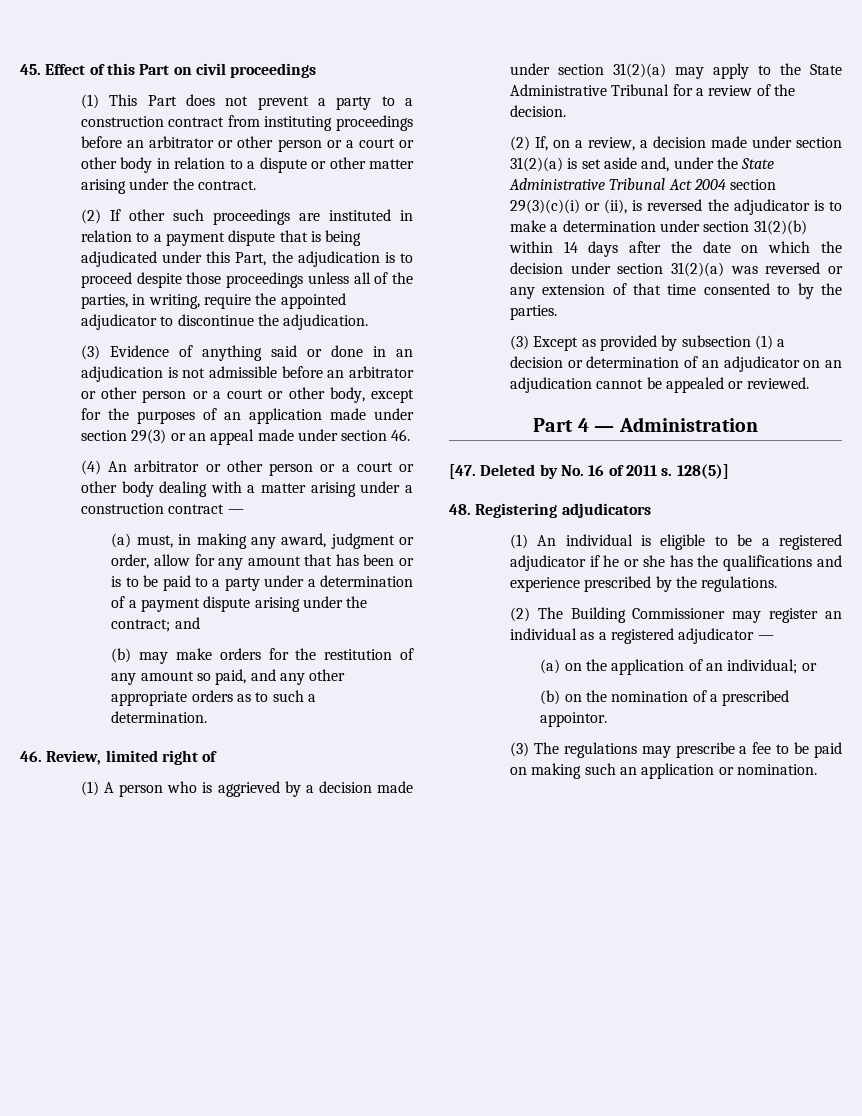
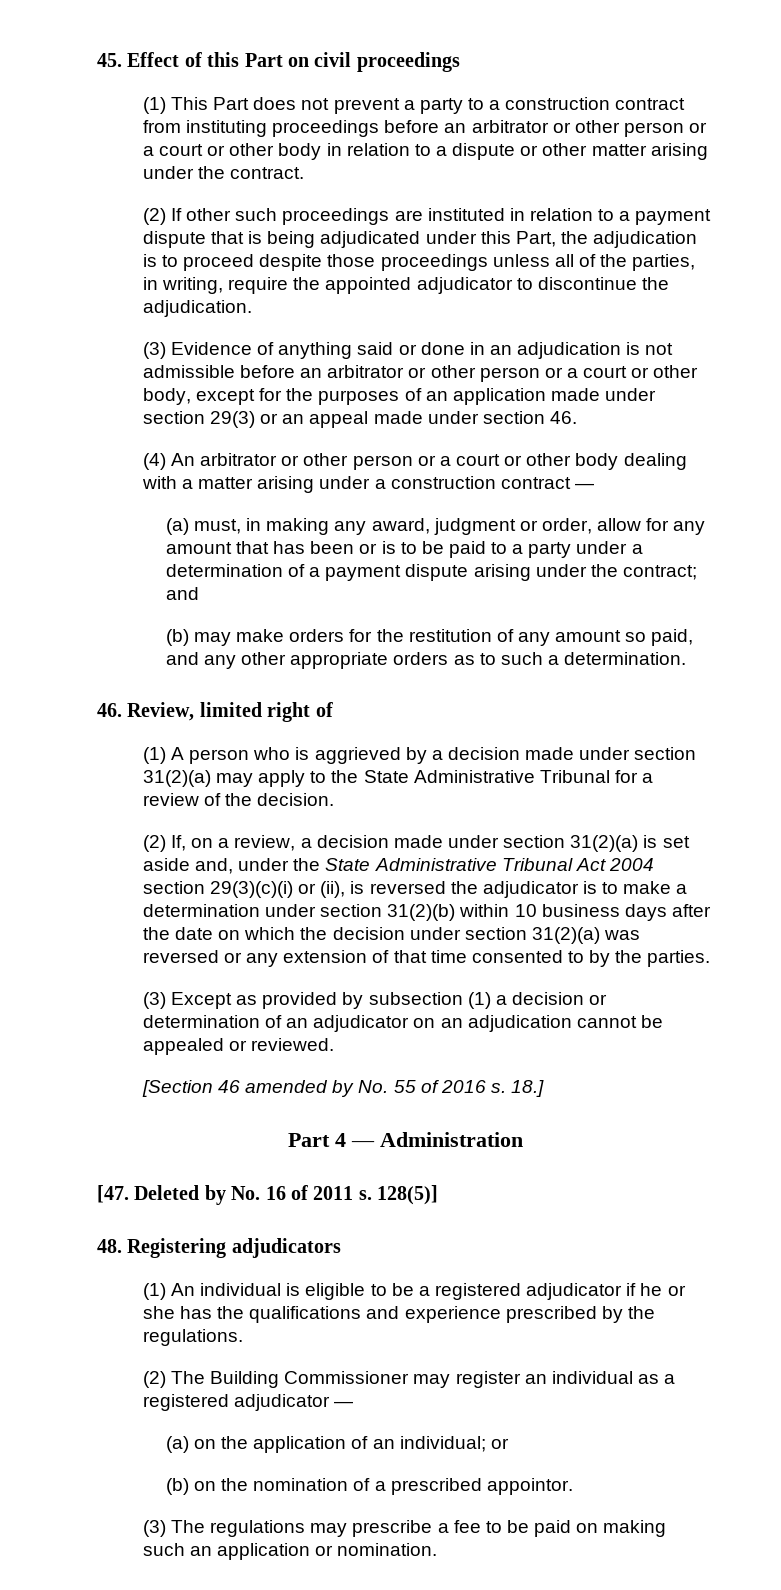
[563,241,578,253] 14 -> [514,904,620,917] 10 business
(809, 383) none -> [141,1080,545,1097] // [Section 46 amended by No. 55 of 2016 s. 18.]

